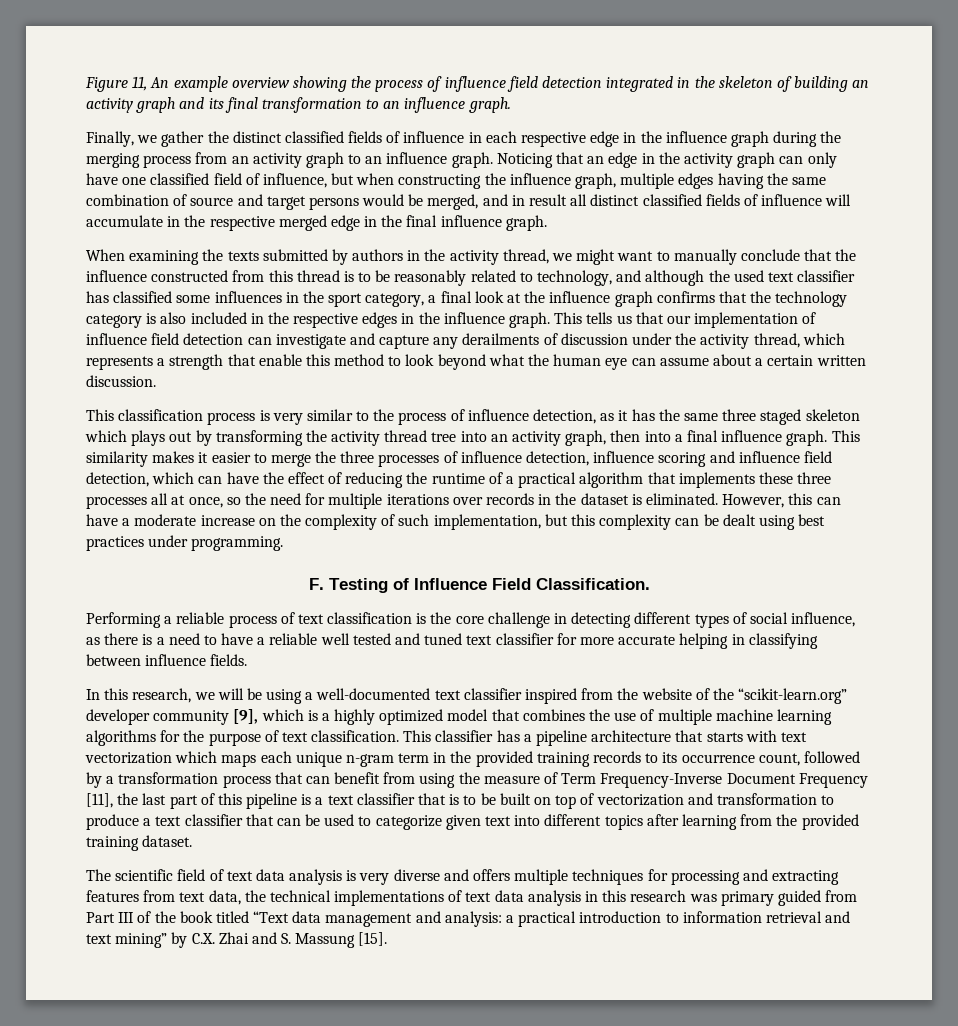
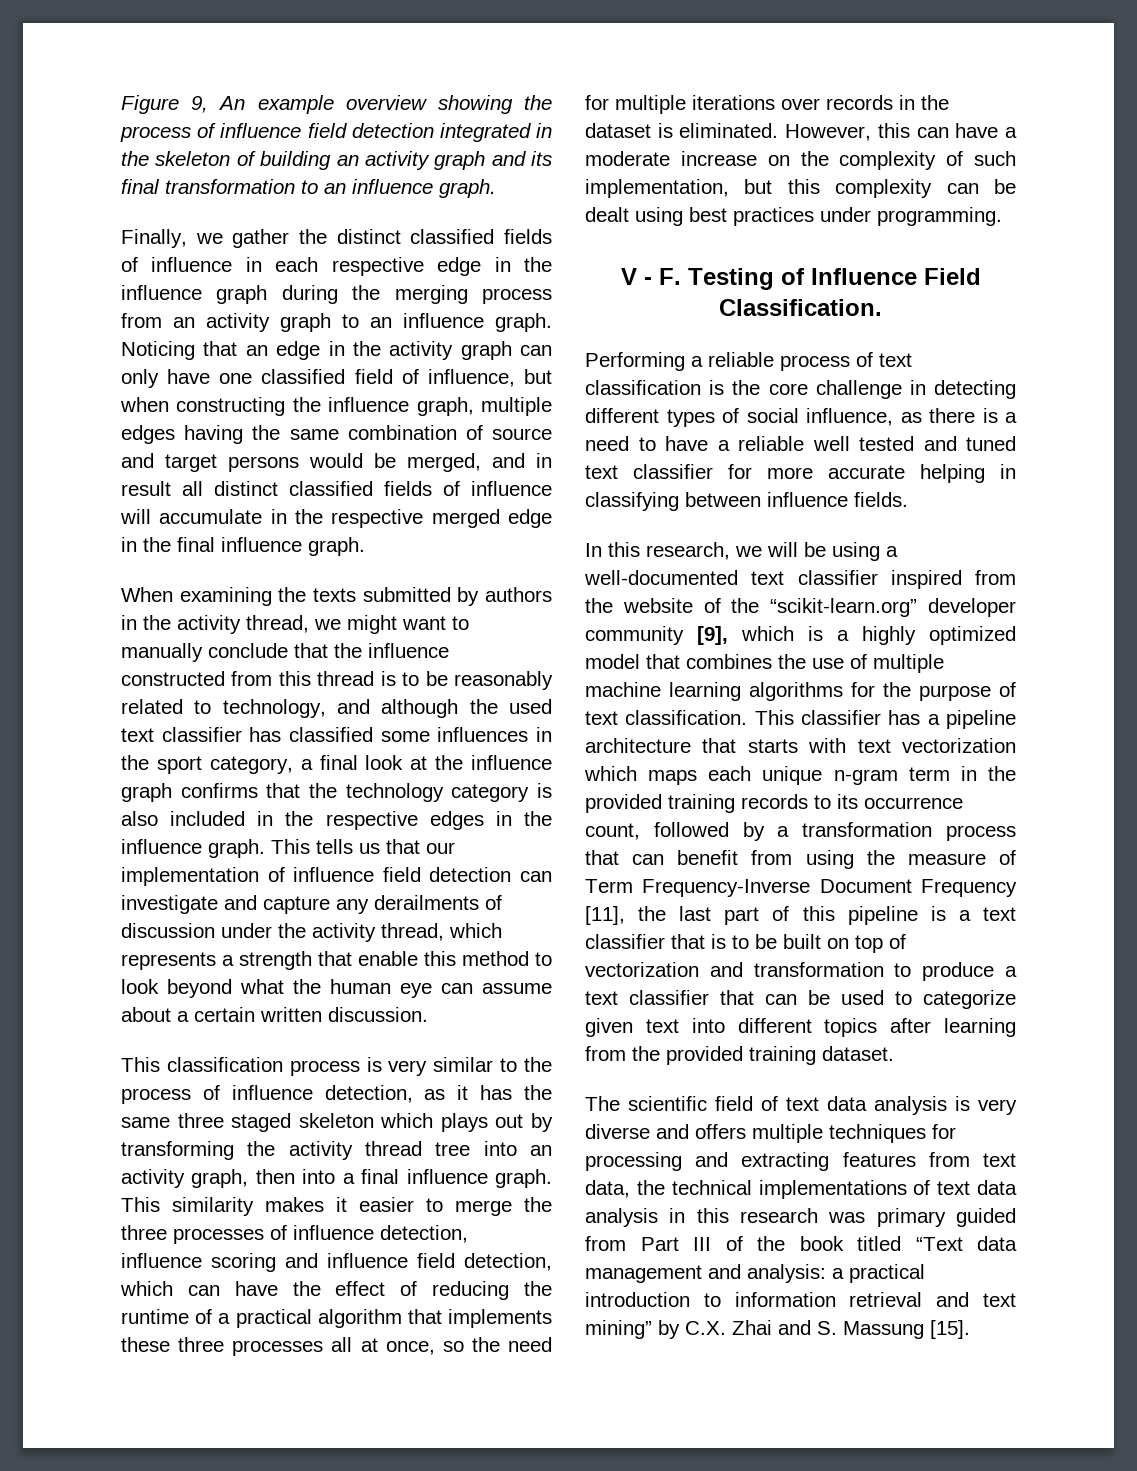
[132,76,148,91] 11, -> [191,96,209,113] 9,
(284, 543) none -> [620,268,652,285] V -

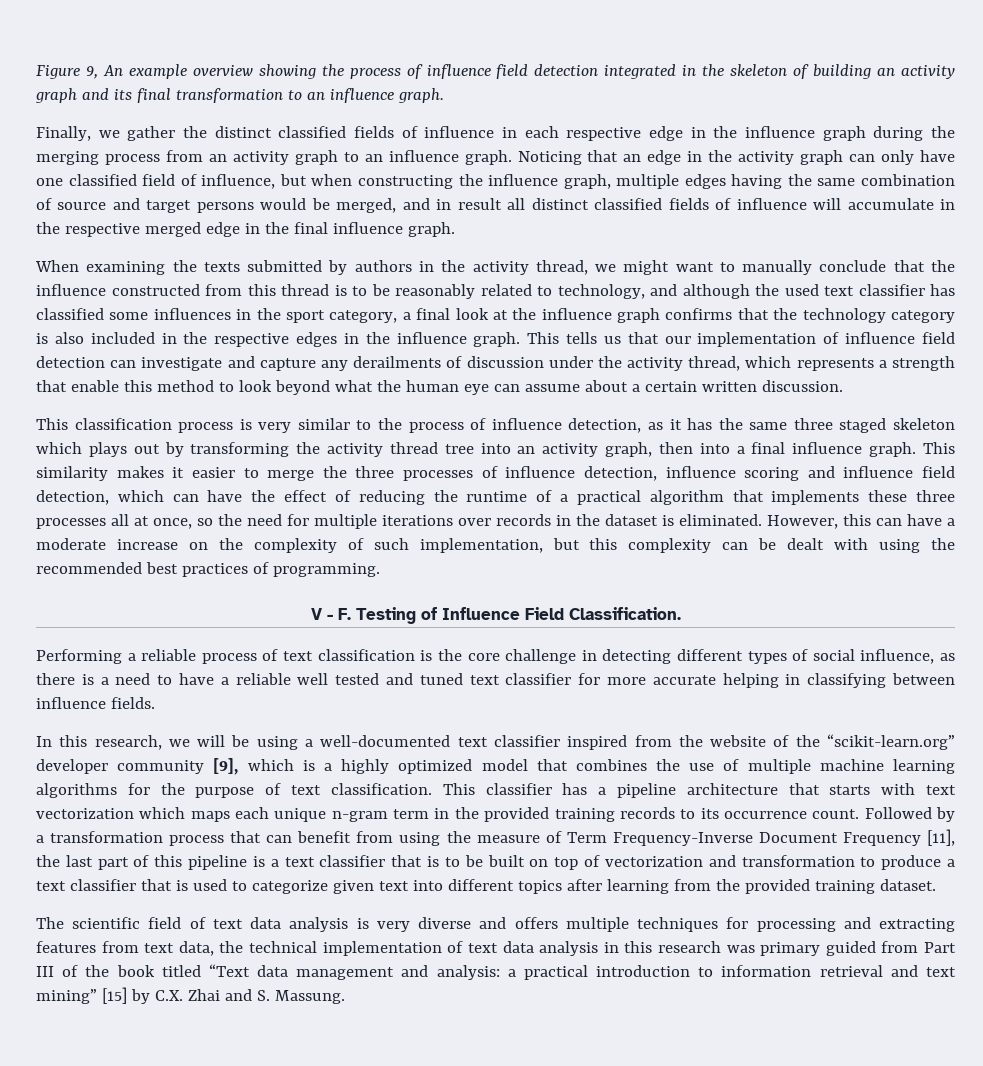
[635,207,683,226] using -> [834,538,955,553] [36,562,142,574] with using the recommended
[820,207,871,222] under -> [252,562,269,574] of
[585,822,729,840] count, followed -> [812,807,932,819] count. Followed
[765,990,830,1005] can be -> [175,880,188,891] is
[758,1180,907,1199] implementations -> [322,941,442,956] implementation
(652, 1329) none -> [101,987,127,1004] [15]
[843,1320,970,1339] Massung [15]. -> [274,990,345,1004] Massung.

